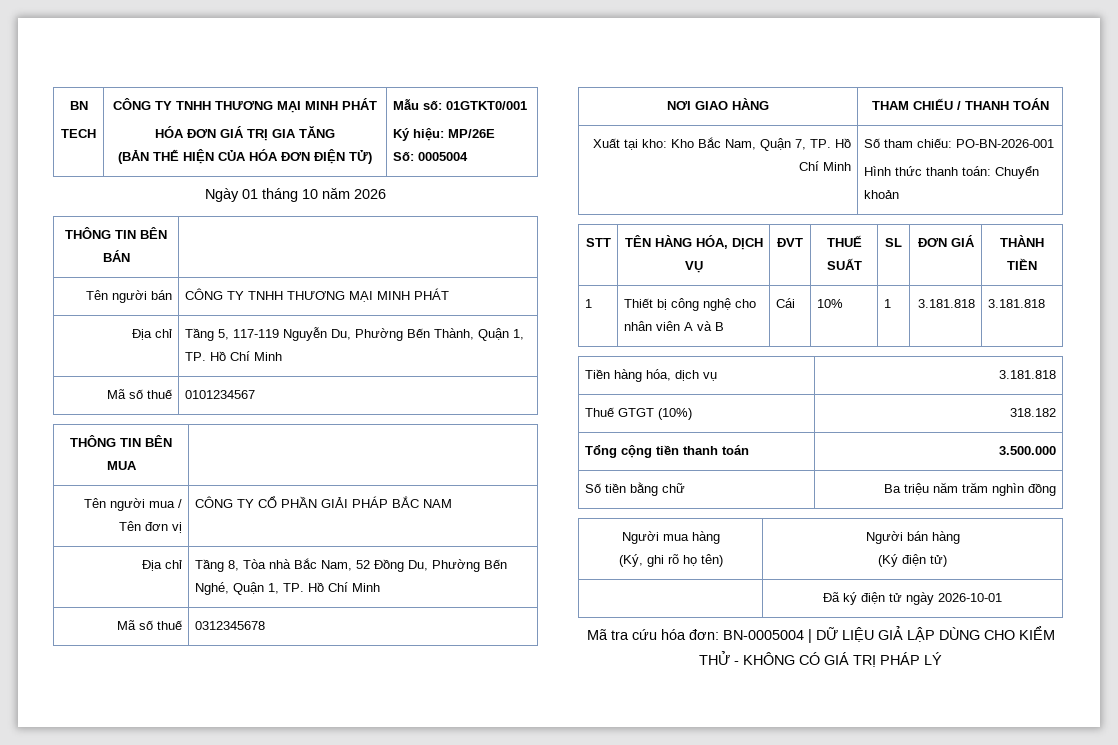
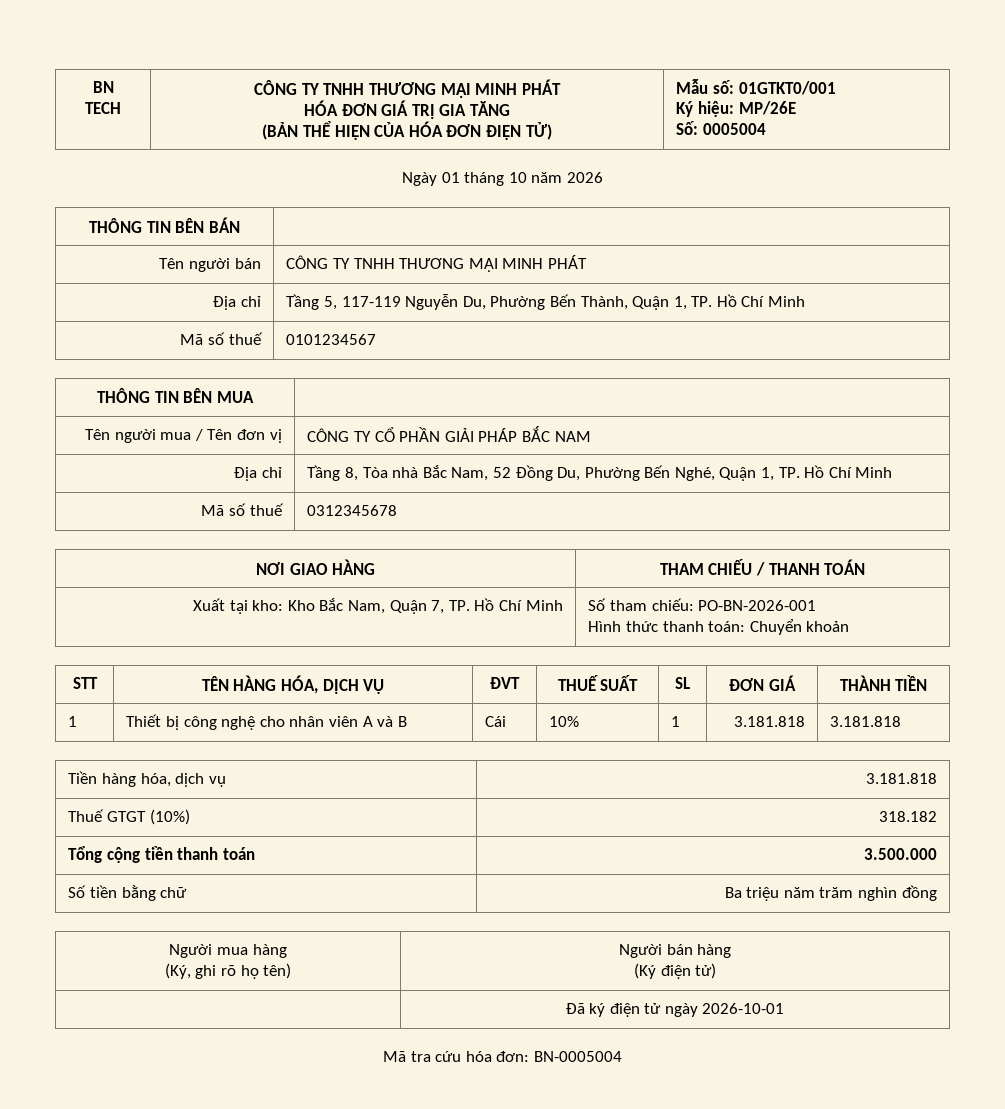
[807,626,1055,643] [699,651,942,667] | DỮ LIỆU GIẢ LẬP DÙNG CHO KIỂM THỬ - KHÔNG CÓ GIÁ TRỊ PHÁP LÝ -> (622, 1056) none

